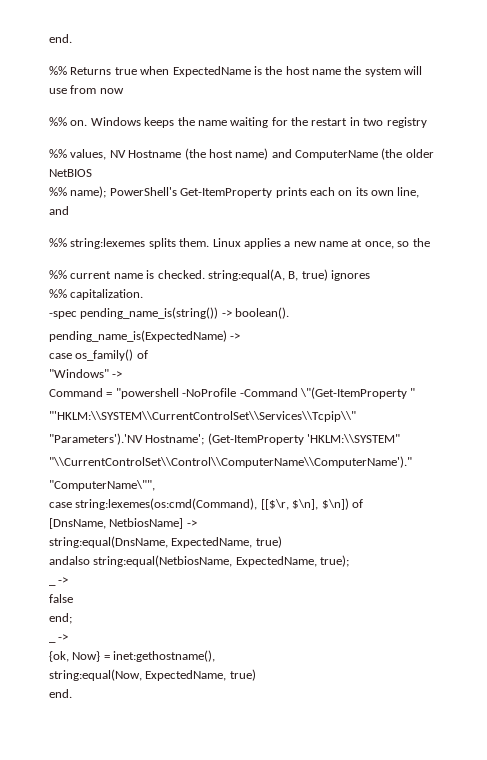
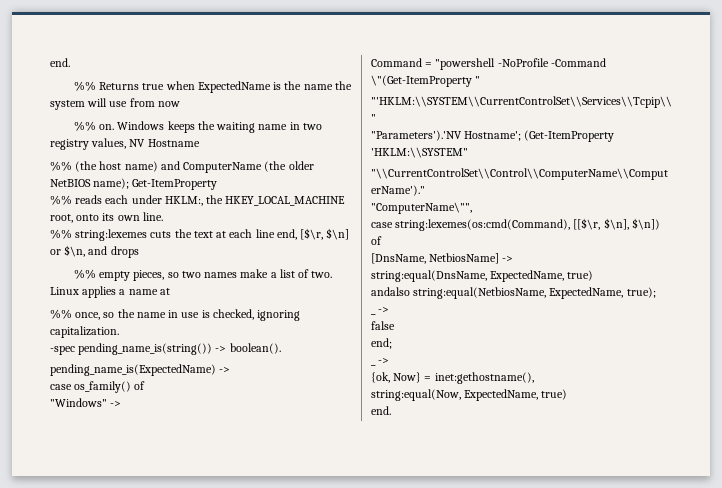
[285,66,310,75] host -> (302, 85) none
[197,117,348,128] name waiting for the restart -> [216,122,288,133] waiting name
[49,149,67,158] // %% -> (89, 144) none
(182, 154) none -> [50,161,72,171] // %%
[49,186,420,198] [49,206,69,215] [49,238,210,249] // %% name); PowerShell's Get-ItemProperty prints each on its own line, and // %% string:lexemes splits them. -> [93,178,218,190] [50,195,346,206] [50,212,163,223] [50,228,350,241] [50,245,139,258] [73,269,333,281] name); Get-ItemProperty // %% reads each under HKLM:, the HKEY_LOCAL_MACHINE root, onto its own line. // %% string:lexemes cuts the text at each line end, [$\r, $\n] or $\n, and drops // %% empty pieces, so two names make a list of two.
[293,241,317,247] new -> (126, 292) none
(363, 243) none -> [50,309,72,319] // %%
[49,269,370,281] [49,289,67,298] // %% current name is checked. string:equal(A, B, true) ignores // %% -> [136,309,301,321] name in use is checked, ignoring

